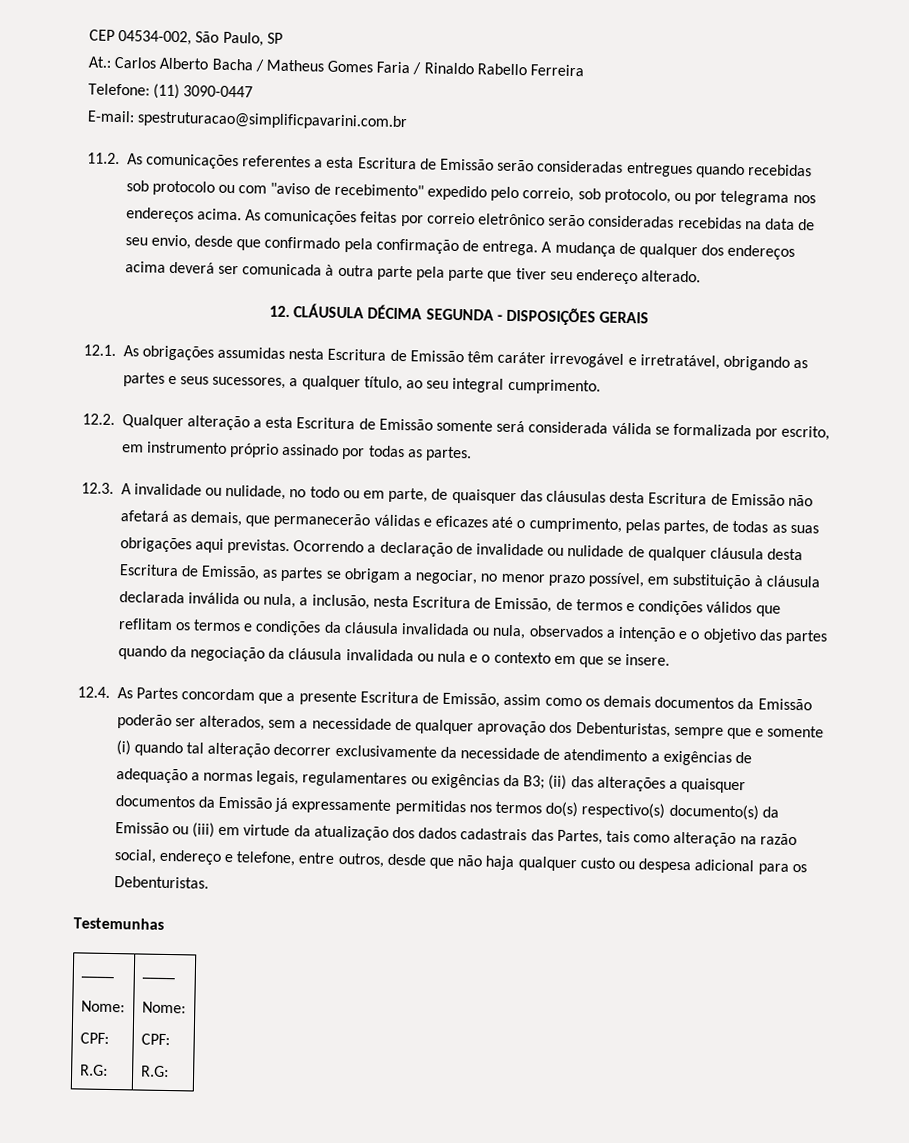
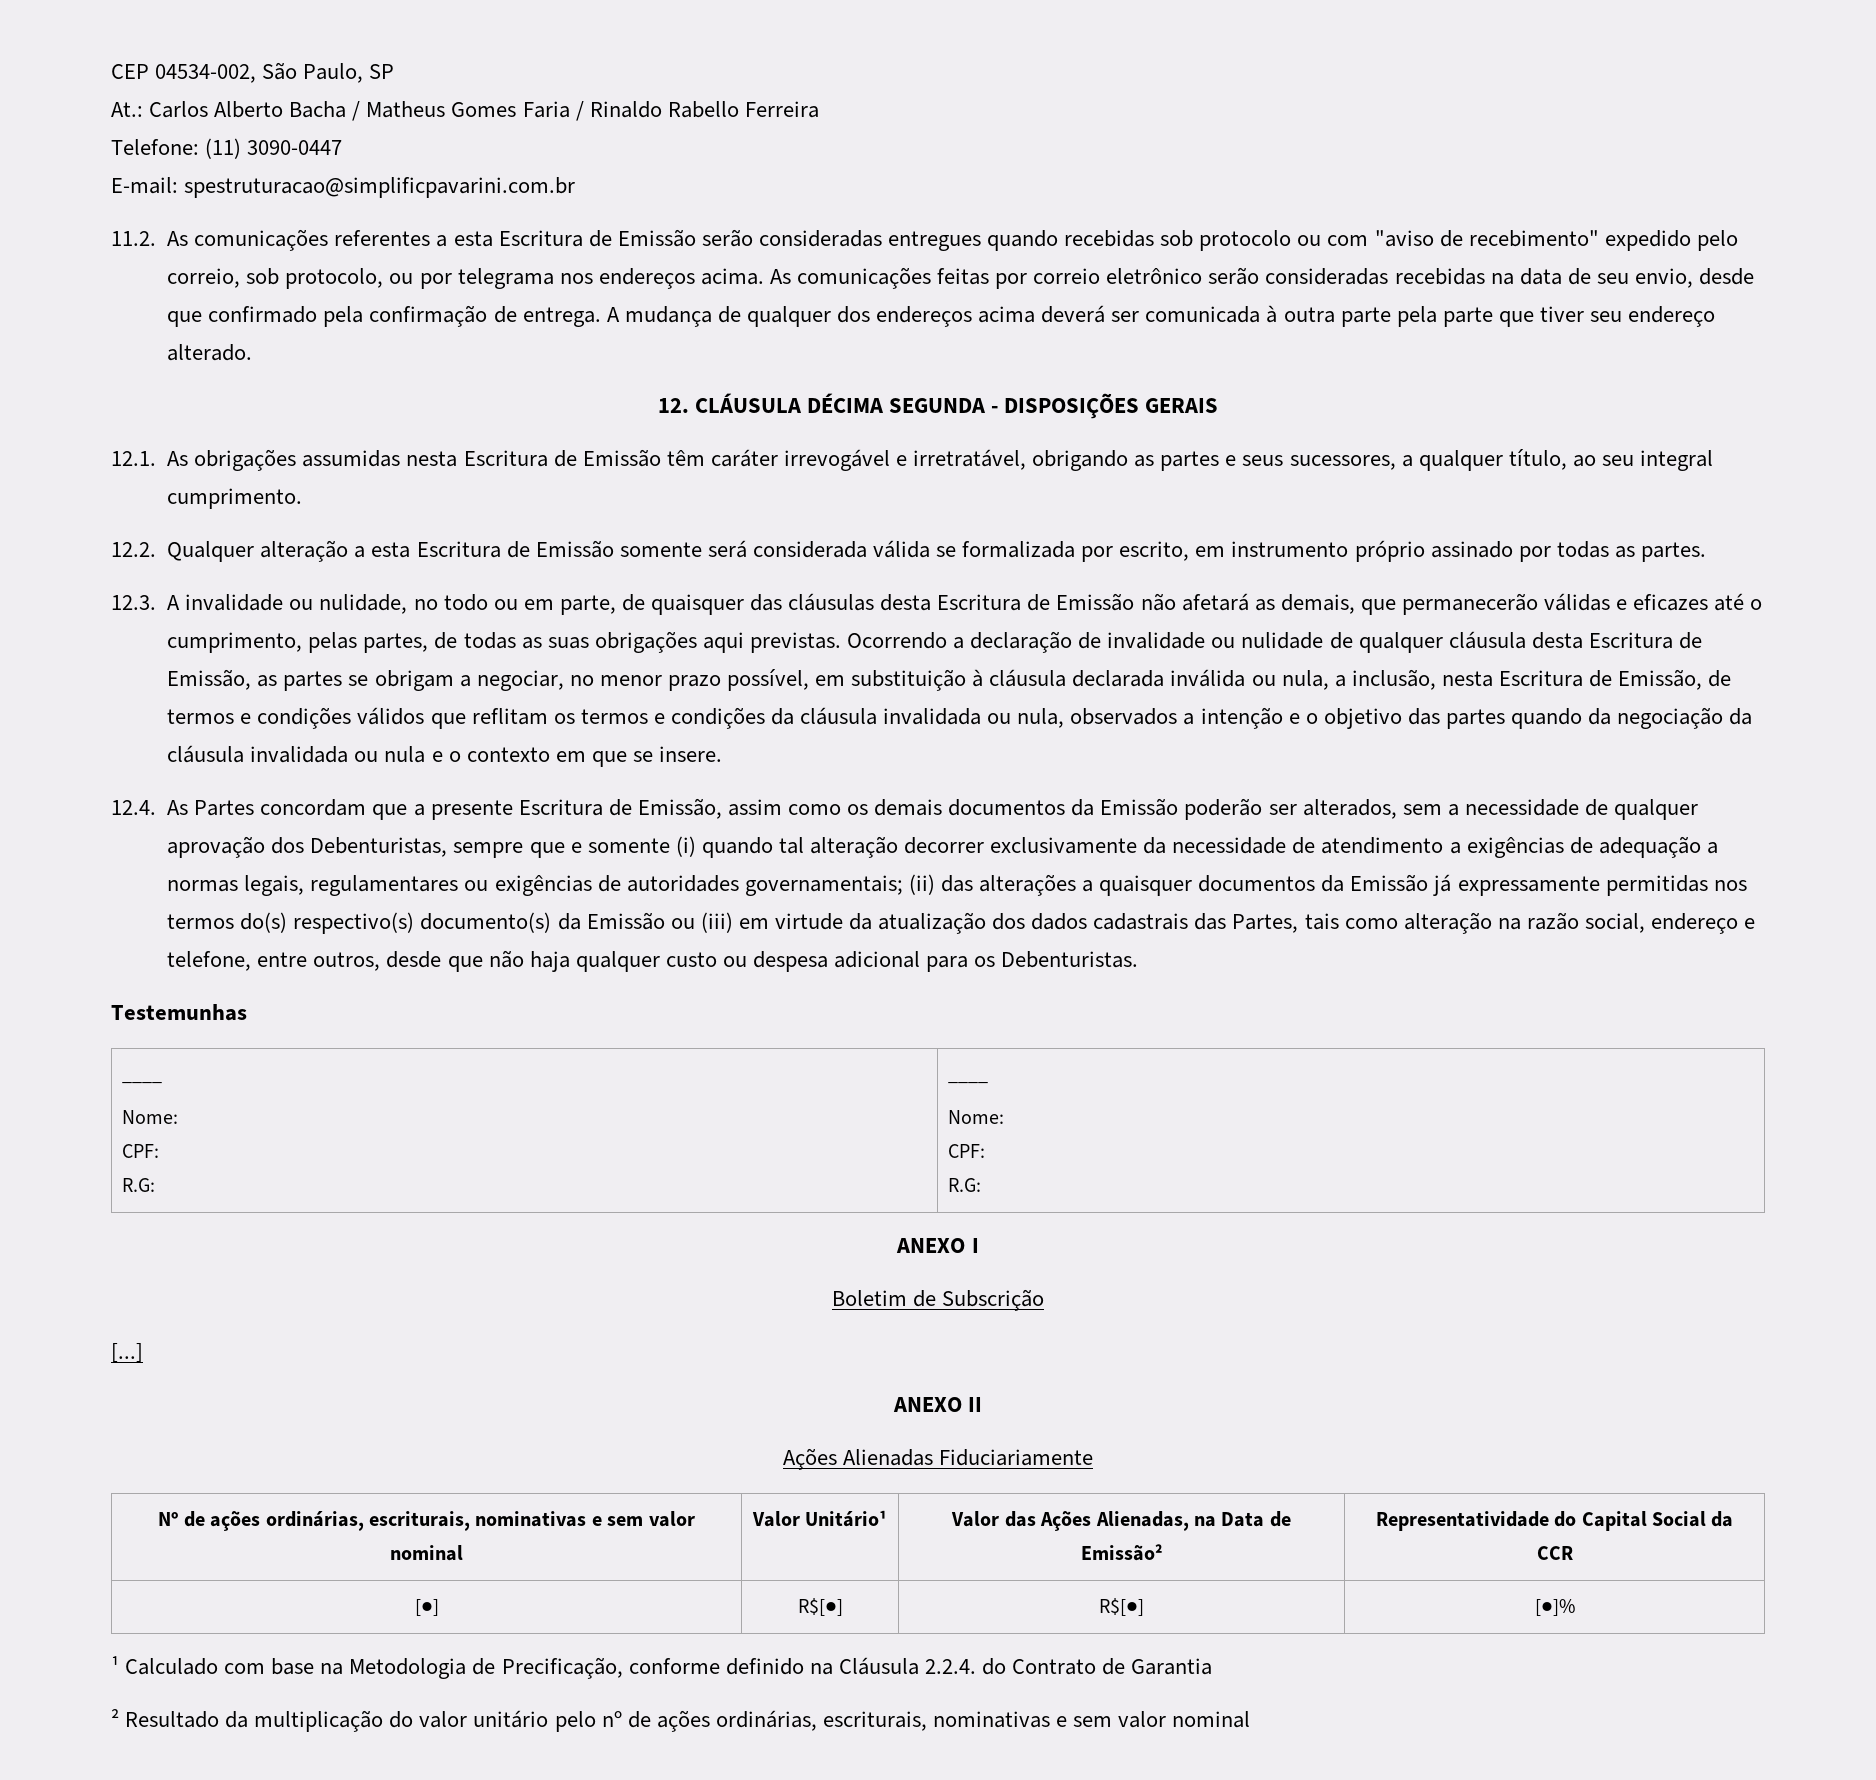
[503,774,546,790] da B3; -> [597,875,903,896] de autoridades governamentais;
(169, 1071) none -> [896,1238,979,1253] [831,1289,1045,1311] [111,1343,143,1363] [892,1397,983,1412] [782,1448,1094,1470] [158,1511,695,1531] [390,1545,463,1561] [751,1510,888,1527] [951,1511,1291,1531] [1080,1544,1163,1561] [1375,1511,1734,1531] [1536,1546,1573,1560] [414,1599,439,1616] [797,1598,843,1616] [1099,1598,1144,1616] [1534,1599,1575,1616] [111,1656,1213,1679] [111,1709,1251,1732] // ANEXO I // Boletim de Subscrição // [...] // ANEXO II // Ações Alienadas Fiduciariamente // Nº de ações ordinárias, escriturais, nominativas e sem valor nominal | Valor Unitário¹ | Valor das Ações Alienadas, na Data de Emissão² | Representatividade do Capital Social da CCR // [●] | R$[●] | R$[●] | [●]% // ¹ Calculado com base na Metodologia de Precificação, conforme definido na Cláusula 2.2.4. do Contrato de Garantia // ² Resultado da multiplicação do valor unitário pelo nº de ações ordinárias, escriturais, nominativas e sem valor nominal

